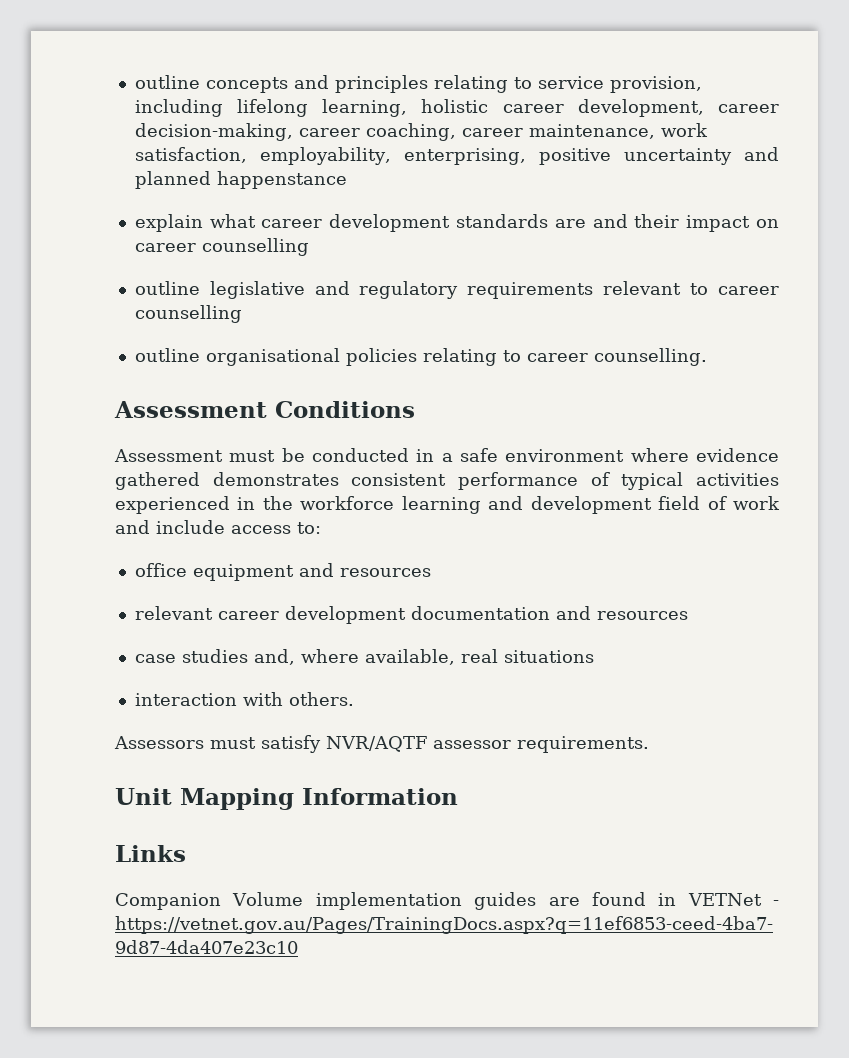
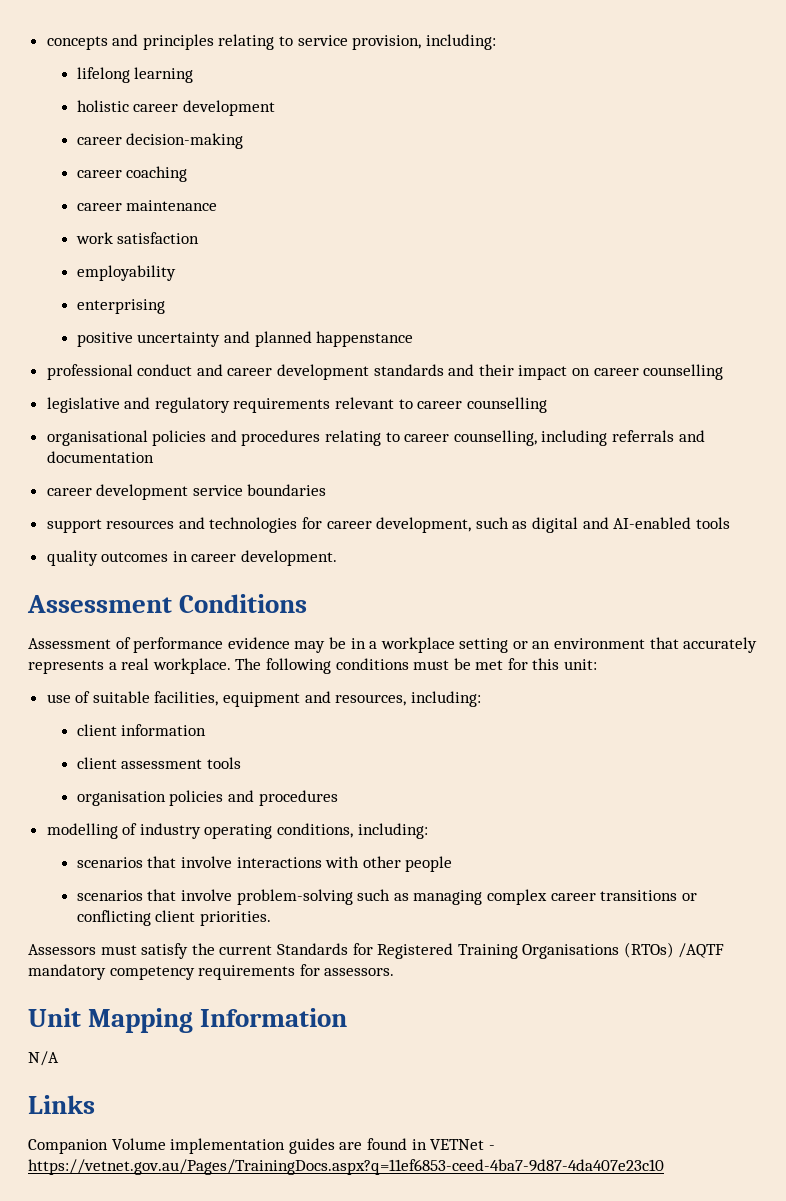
[134,75,200,89] outline -> (46, 43) none
[134,99,779,117] [134,123,708,141] [134,147,526,165] including lifelong learning, holistic career development, career decision-making, career coaching, career maintenance, work satisfaction, employability, enterprising, -> [425,34,496,50] [76,67,194,83] [76,100,276,116] [76,133,244,149] [76,166,188,182] [76,200,218,211] [75,232,200,244] [76,265,176,281] [76,299,165,314] including: // lifelong learning // holistic career development // career decision-making // career coaching // career maintenance // work satisfaction // employability // enterprising //
[134,214,256,232] explain what -> [46,364,223,380] professional conduct and
[554,219,586,228] are -> (444, 370) none
[134,281,200,295] outline -> (724, 372) none
[134,348,200,362] outline -> (547, 405) none
(417, 357) none -> [210,430,321,446] and procedures
[593,348,707,366] [114,401,415,418] [114,448,779,462] [115,472,780,490] [115,496,781,514] [115,520,321,534] [134,563,431,581] [134,606,688,624] [134,649,594,665] [134,692,354,706] [114,735,649,753] counselling. // Assessment Conditions // Assessment must be conducted in a safe environment where evidence gathered demonstrates consistent performance of typical activities experienced in the workforce learning and development field of work and include access to: // office equipment and resources // relevant career development documentation and resources // case studies and, where available, real situations // interaction with others. // Assessors must satisfy NVR/AQTF assessor requirements. -> [453,430,705,446] [46,451,154,463] [46,484,327,500] [46,517,730,533] [46,550,338,566] [27,594,308,613] [28,637,758,653] [28,658,598,674] [46,691,481,707] [76,724,207,736] [76,757,242,769] [76,790,338,806] [46,823,428,839] [76,856,453,872] [76,889,697,905] [76,910,272,926] [28,942,725,959] [28,964,395,980] counselling, including referrals and documentation // career development service boundaries // support resources and technologies for career development, such as digital and AI-enabled tools // quality outcomes in career development. // Assessment Conditions // Assessment of performance evidence may be in a workplace setting or an environment that accurately represents a real workplace. The following conditions must be met for this unit: // use of suitable facilities, equipment and resources, including: // client information // client assessment tools // organisation policies and procedures // modelling of industry operating conditions, including: // scenarios that involve interactions with other people // scenarios that involve problem-solving such as managing complex career transitions or conflicting client priorities. // Assessors must satisfy the current Standards for Registered Training Organisations (RTOs) /AQTF mandatory competency requirements for assessors.
(458, 796) none -> [28,1051,59,1066] // N/A

